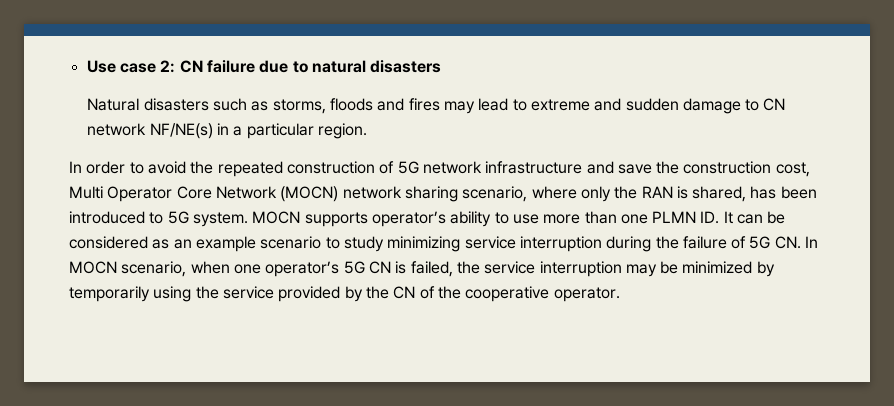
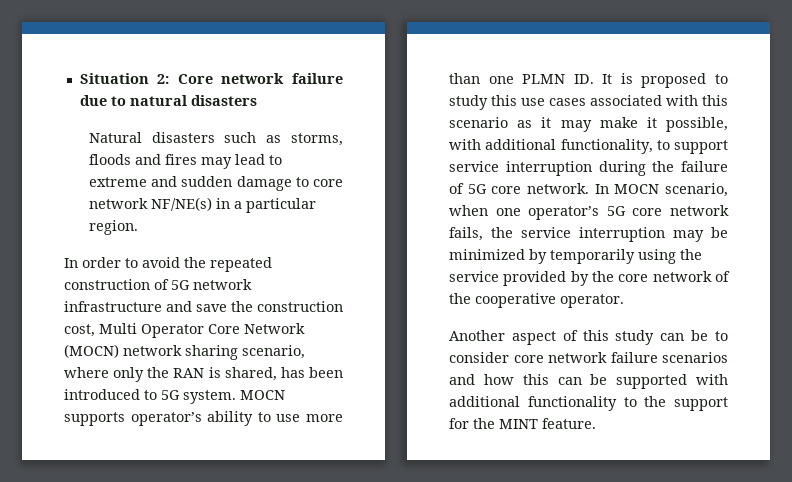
[86,60,203,73] Use case 2: CN -> [79,73,285,84] Situation 2: Core network
[763,98,786,111] CN -> [313,179,343,187] core
[737,211,786,224] [69,236,461,252] can be considered as an example scenario to study minimizing -> [620,73,728,88] [449,95,728,110] [449,117,728,132] [449,139,728,154] is proposed to study this use cases associated with this scenario as it may make it possible, with additional functionality, to support
[774,236,801,249] CN. -> [491,183,589,194] core network.
[368,261,453,277] CN is failed, -> [632,205,729,216] [449,227,483,241] core network fails,
[393,286,416,299] CN -> [618,271,712,282] core network
(620, 294) none -> [449,330,728,345] [449,352,728,363] [449,374,728,389] [449,396,728,411] [449,418,596,429] // Another aspect of this study can be to consider core network failure scenarios and how this can be supported with additional functionality to the support for the MINT feature.

